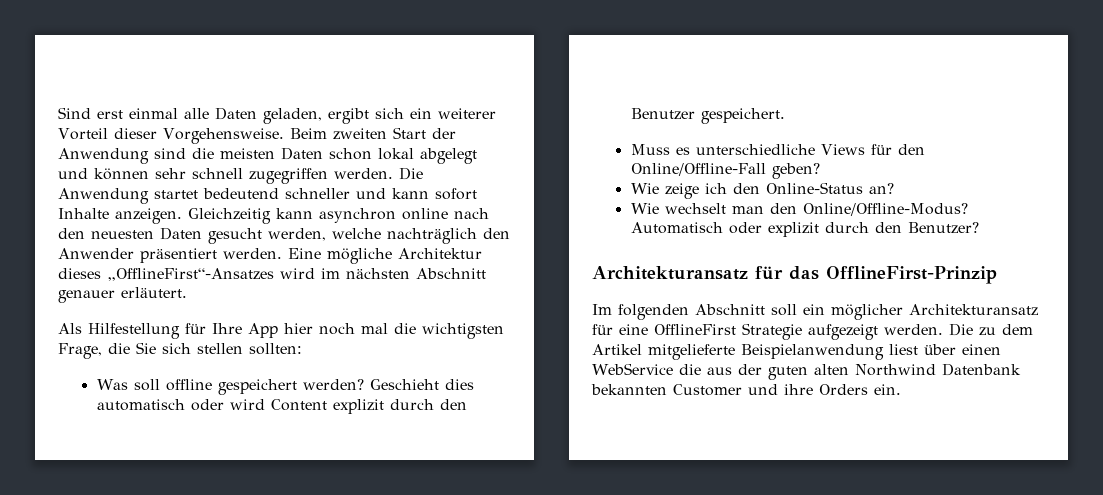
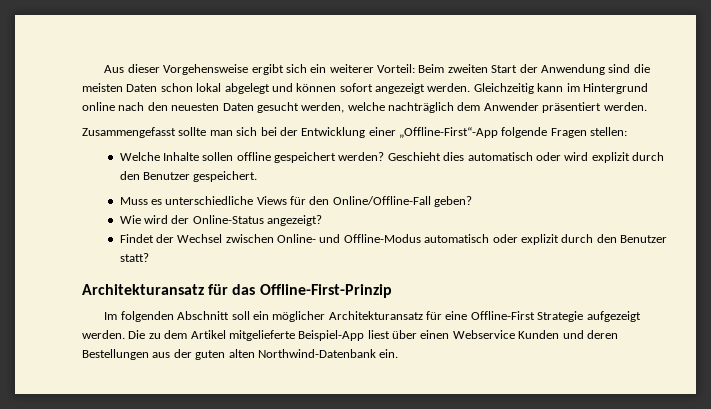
[58,107,322,124] Sind erst einmal alle Daten geladen, -> [104,64,249,75] Aus dieser Vorgehensweise
[58,128,284,144] Vorteil dieser Vorgehensweise. -> [377,64,416,73] Vorteil:
[155,167,423,184] [58,188,477,204] [58,208,396,224] sehr schnell zugegriffen werden. Die Anwendung startet bedeutend schneller und kann sofort Inhalte anzeigen. Gleichzeitig kann asynchron -> [339,83,648,94] sofort angezeigt werden. Gleichzeitig kann im Hintergrund
[483,228,510,239] den -> [457,102,481,111] dem
[288,248,482,264] [58,268,486,281] [58,287,187,303] [58,323,504,339] [58,342,302,359] [96,379,160,391] Eine mögliche Architektur dieses „OfflineFirst“-Ansatzes wird im nächsten Abschnitt genauer erläutert. // Als Hilfestellung für Ihre App hier noch mal die wichtigsten Frage, die Sie sich stellen sollten: // Was soll -> [82,127,628,138] [119,152,234,161] // Zusammengefasst sollte man sich bei der Entwicklung einer „Offline-First“-App folgende Fragen stellen: // Welche Inhalte sollen
[270,399,327,411] Content -> (589, 156) none
[664,182,894,199] [630,203,968,216] [630,222,723,234] zeige ich den Online-Status an? // Wie wechselt man den Online/Offline-Modus? Automatisch -> [143,215,323,226] [119,234,490,243] wird der Online-Status angezeigt? // Findet der Wechsel zwischen Online- und Offline-Modus automatisch
[907,222,979,234] Benutzer? -> [620,235,668,243] [119,253,149,262] Benutzer statt?
[826,266,997,284] OfflineFirst-Prinzip -> [259,284,392,298] Offline-First-Prinzip
[654,324,736,335] OfflineFirst -> [470,311,535,320] Offline-First
[741,344,884,360] Beispielanwendung -> [298,330,365,341] Beispiel-App
[592,363,1021,380] [591,384,868,396] WebService die aus der guten alten Northwind Datenbank bekannten Customer und ihre Orders -> [452,330,618,339] [82,349,376,360] Webservice Kunden und deren Bestellungen aus der guten alten Northwind-Datenbank

